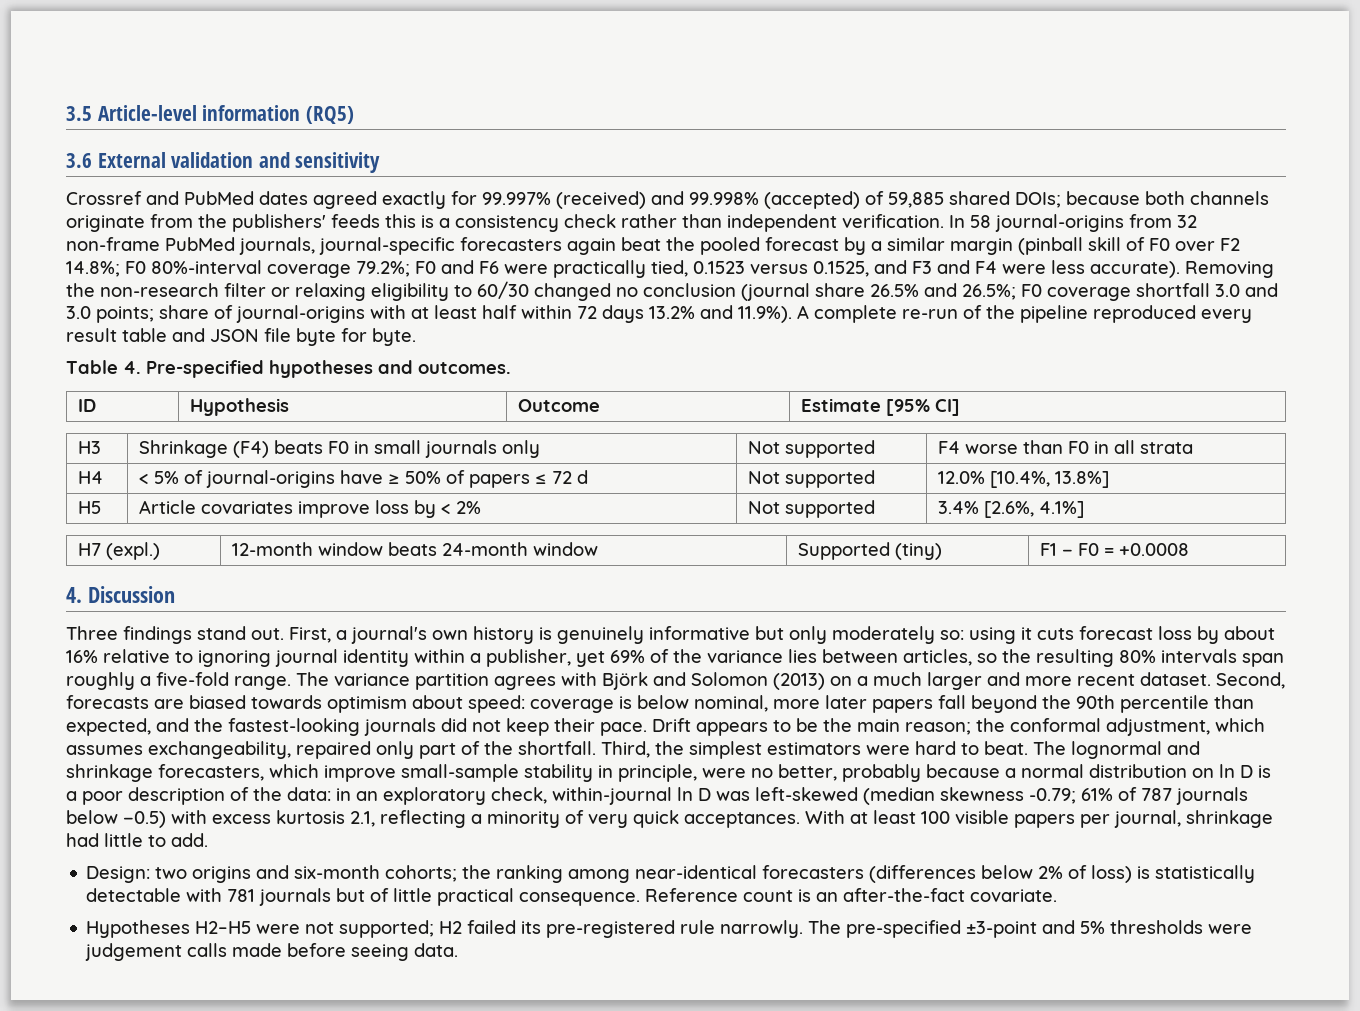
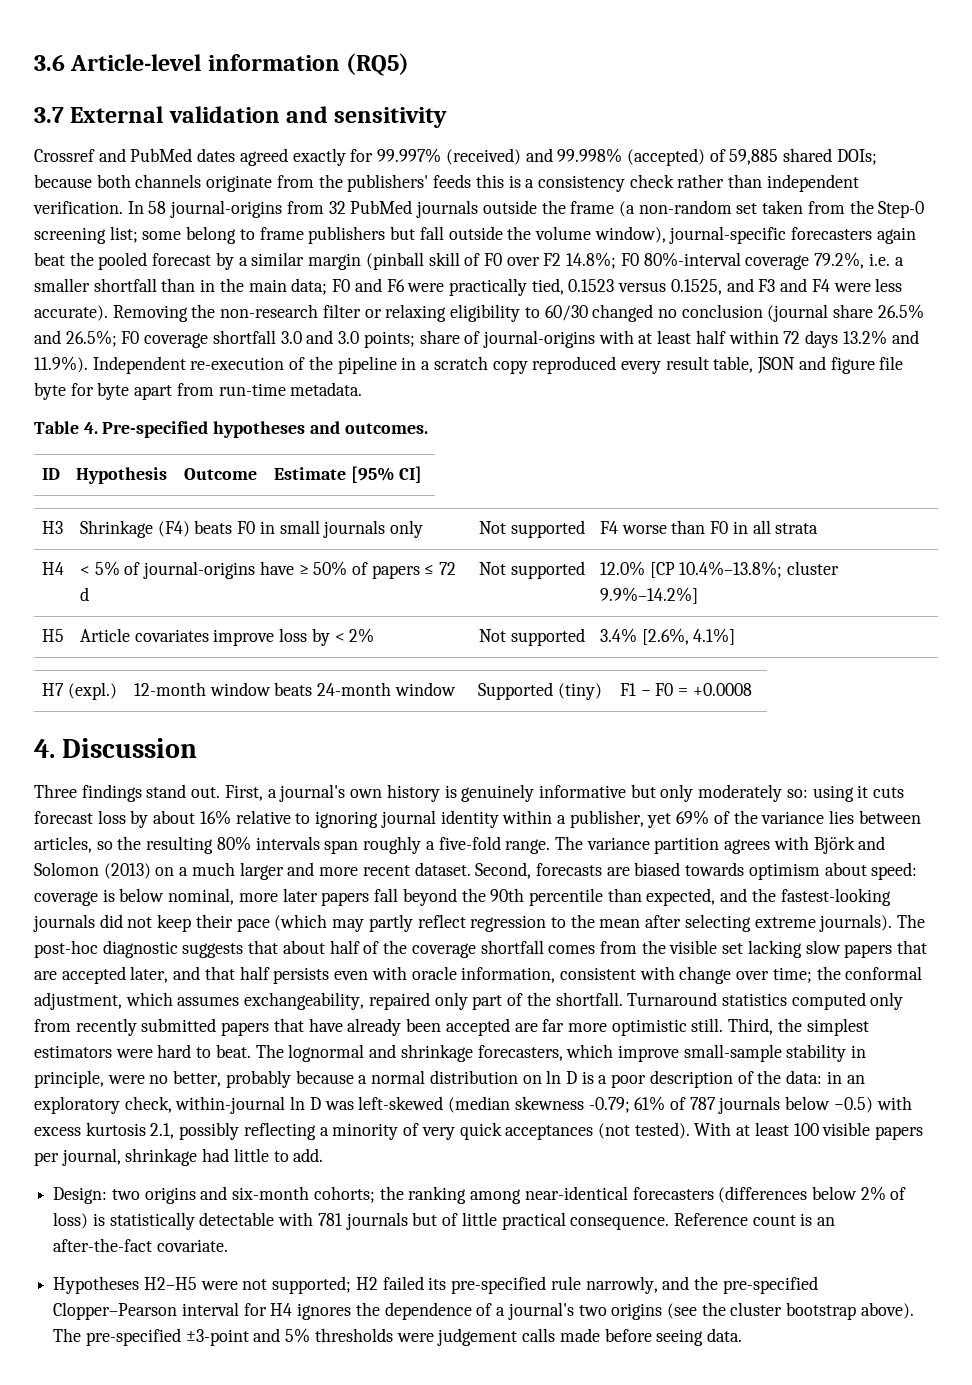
[66,106,92,121] 3.5 -> [34,54,65,71] 3.6
[66,153,92,168] 3.6 -> [34,107,64,123] 3.7
[66,237,315,255] non-frame PubMed journals, -> [350,200,925,218] [34,226,666,244] PubMed journals outside the frame (a non-random set taken from the Step-0 screening list; some belong to frame publishers but fall outside the volume window),
[356,261,410,277] 79.2%; -> [814,252,904,269] [34,278,328,295] 79.2%, i.e. a smaller shortfall than in the main data;
[797,305,1252,323] [66,328,416,346] A complete re-run of the pipeline reproduced every result table and JSON file byte for byte. -> [92,356,904,374] [34,382,363,400] Independent re-execution of the pipeline in a scratch copy reproduced every result table, JSON and figure file byte for byte apart from run-time metadata.
[989,471,1109,488] [10.4%, 13.8%] -> [649,561,840,578] [599,587,698,604] [CP 10.4%–13.8%; cluster 9.9%–14.2%]
[600,718,971,736] pace. Drift appears to be the main reason; -> [236,914,926,932] [34,940,928,958] [34,966,812,984] pace (which may partly reflect regression to the mean after selecting extreme journals). The post-hoc diagnostic suggests that about half of the coverage shortfall comes from the visible set lacking slow papers that are accepted later, and that half persists even with oracle information, consistent with change over time;
(596, 748) none -> [627,992,904,1010] [34,1018,724,1036] Turnaround statistics computed only from recently submitted papers that have already been accepted are far more optimistic still.
(375, 819) none -> [179,1122,240,1140] possibly
[684,812,800,828] acceptances. -> [505,1122,690,1140] acceptances (not tested).
[546,920,804,938] pre-registered rule narrowly. -> [451,1276,818,1294] [53,1302,914,1320] pre-specified rule narrowly, and the pre-specified Clopper–Pearson interval for H4 ignores the dependence of a journal's two origins (see the cluster bootstrap above).

